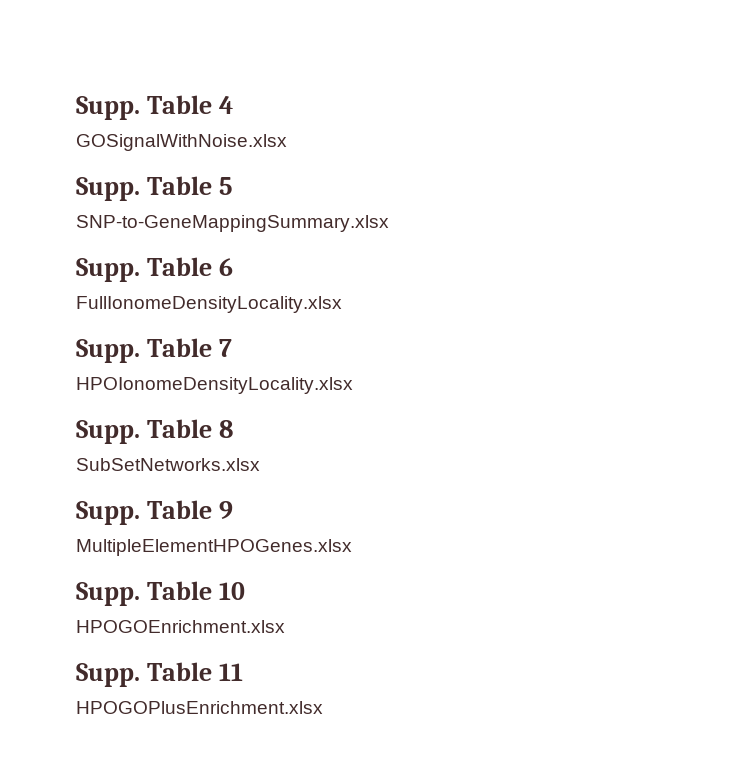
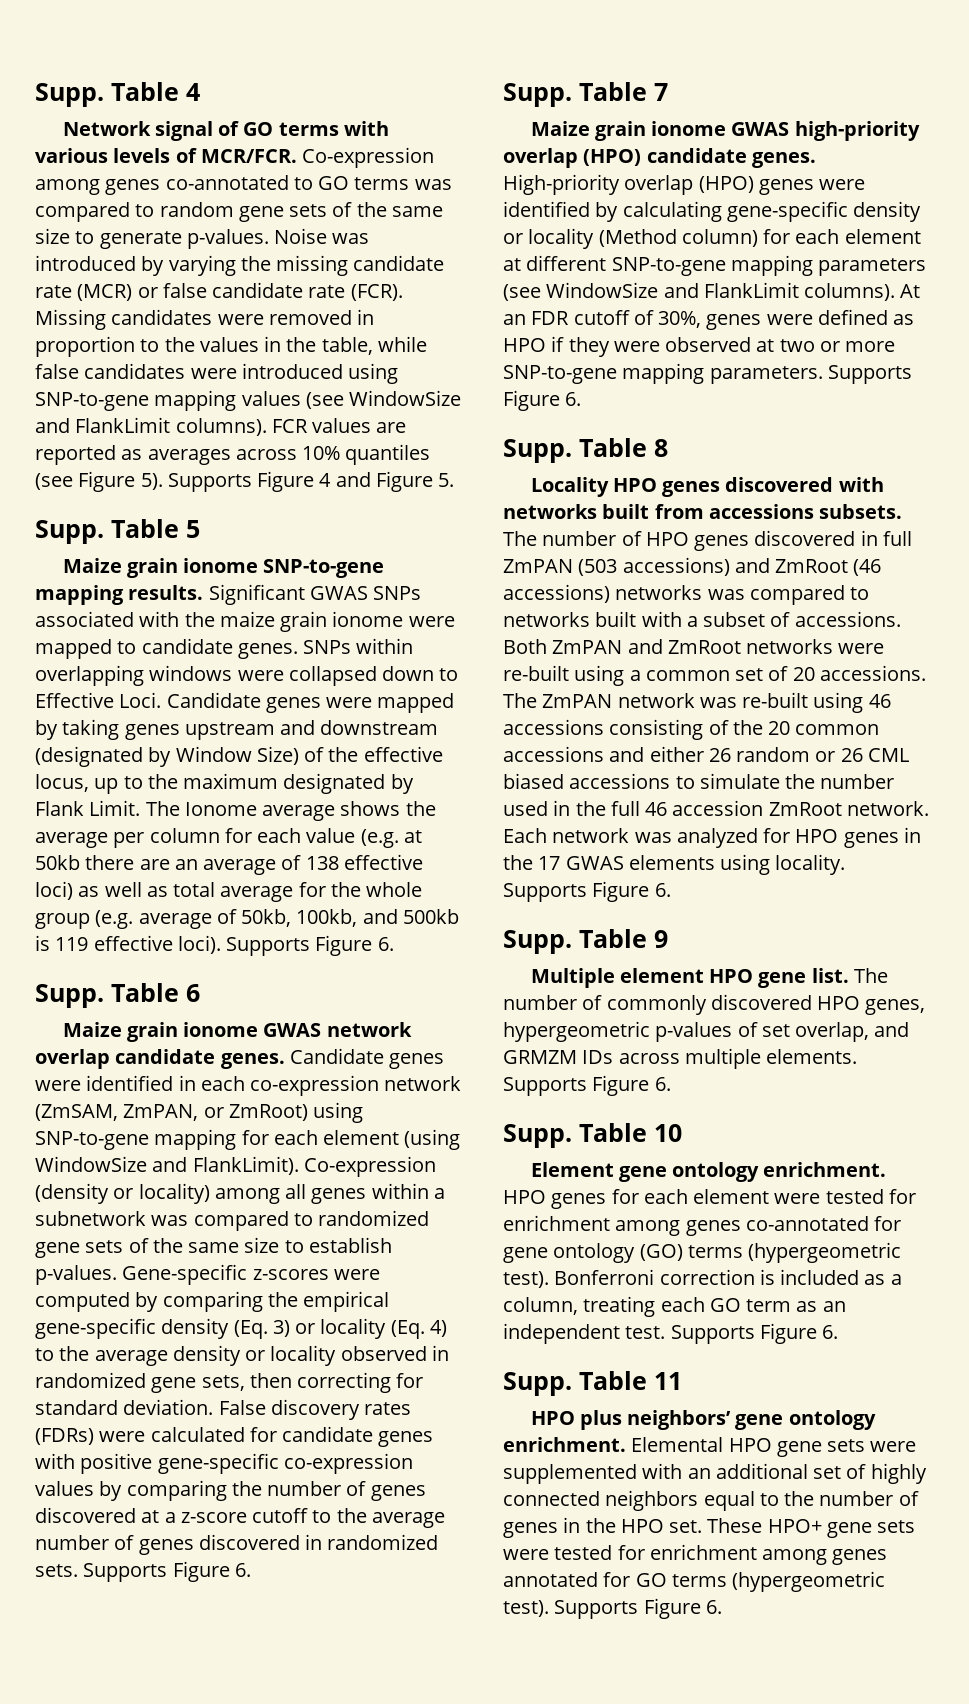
[76,134,287,151] [76,176,234,201] [76,215,389,232] [76,257,234,282] [76,296,342,313] [76,338,233,363] [76,377,353,394] [76,419,234,444] [76,458,260,471] [76,500,234,525] [76,539,352,556] [76,581,246,606] [76,620,285,633] [76,662,244,687] [76,701,323,714] GOSignalWithNoise.xlsx // Supp. Table 5 // SNP-to-GeneMappingSummary.xlsx // Supp. Table 6 // FullIonomeDensityLocality.xlsx // Supp. Table 7 // HPOIonomeDensityLocality.xlsx // Supp. Table 8 // SubSetNetworks.xlsx // Supp. Table 9 // MultipleElementHPOGenes.xlsx // Supp. Table 10 // HPOGOEnrichment.xlsx // Supp. Table 11 // HPOGOPlusEnrichment.xlsx -> [62,121,389,141] [35,147,435,168] [35,175,452,195] [35,202,443,222] [35,228,370,249] [35,255,445,276] [35,282,403,301] [35,309,375,330] [35,336,427,357] [35,363,399,384] [35,390,462,411] [35,417,407,436] [35,444,431,465] [35,471,455,492] [35,519,200,544] [62,558,385,578] [35,584,422,605] [35,611,455,632] [35,638,414,659] [35,665,459,686] [35,692,455,713] [35,719,439,740] [35,746,443,767] [35,773,414,794] [35,800,436,821] [35,828,422,848] [35,854,423,875] [35,881,423,902] [35,909,459,929] [35,935,394,956] [35,983,200,1008] [62,1022,412,1042] [35,1048,445,1069] [35,1075,462,1096] [35,1102,364,1123] [35,1129,461,1150] [35,1156,436,1177] [35,1183,445,1204] [35,1210,430,1231] [35,1237,392,1258] [35,1264,380,1285] [35,1291,390,1312] [35,1318,447,1339] [35,1345,449,1366] [35,1372,424,1393] [35,1399,412,1420] [35,1426,434,1447] [35,1453,413,1474] [35,1480,426,1501] [35,1507,445,1528] [35,1534,439,1555] [35,1561,251,1582] [503,82,668,107] [530,121,920,141] [503,148,816,168] [503,174,866,195] [503,201,922,222] [503,228,921,249] [503,255,927,276] [503,282,921,301] [503,309,915,330] [503,336,896,357] [503,363,912,384] [503,390,582,411] [503,438,668,463] [530,477,884,497] [503,504,903,519] [503,530,912,551] [503,557,882,576] [503,584,870,605] [503,611,901,627] [503,639,885,654] [503,665,926,686] [503,692,891,713] [503,719,880,740] [503,746,909,762] [503,773,895,789] [503,800,929,816] [503,827,921,848] [503,854,846,875] [503,881,671,902] [503,929,668,954] [530,968,888,988] [503,994,926,1015] [503,1021,910,1042] [503,1048,858,1069] [503,1075,671,1096] [503,1123,682,1148] [530,1162,887,1182] [503,1189,916,1209] [503,1215,902,1236] [503,1242,902,1263] [503,1269,902,1288] [503,1296,846,1317] [503,1323,839,1344] [503,1371,682,1396] [530,1410,876,1430] [503,1437,917,1457] [503,1463,927,1484] [503,1490,919,1511] [503,1517,916,1538] [503,1544,888,1565] [503,1571,886,1592] [503,1598,722,1619] Network signal of GO terms with various levels of MCR/FCR. Co-expression among genes co-annotated to GO terms was compared to random gene sets of the same size to generate p-values. Noise was introduced by varying the missing candidate rate (MCR) or false candidate rate (FCR). Missing candidates were removed in proportion to the values in the table, while false candidates were introduced using SNP-to-gene mapping values (see WindowSize and FlankLimit columns). FCR values are reported as averages across 10% quantiles (see Figure 5). Supports Figure 4 and Figure 5. // Supp. Table 5 // Maize grain ionome SNP-to-gene mapping results. Significant GWAS SNPs associated with the maize grain ionome were mapped to candidate genes. SNPs within overlapping windows were collapsed down to Effective Loci. Candidate genes were mapped by taking genes upstream and downstream (designated by Window Size) of the effective locus, up to the maximum designated by Flank Limit. The Ionome average shows the average per column for each value (e.g. at 50kb there are an average of 138 effective loci) as well as total average for the whole group (e.g. average of 50kb, 100kb, and 500kb is 119 effective loci). Supports Figure 6. // Supp. Table 6 // Maize grain ionome GWAS network overlap candidate genes. Candidate genes were identified in each co-expression network (ZmSAM, ZmPAN, or ZmRoot) using SNP-to-gene mapping for each element (using WindowSize and FlankLimit). Co-expression (density or locality) among all genes within a subnetwork was compared to randomized gene sets of the same size to establish p-values. Gene-specific z-scores were computed by comparing the empirical gene-specific density (Eq. 3) or locality (Eq. 4) to the average density or locality observed in randomized gene sets, then correcting for standard deviation. False discovery rates (FDRs) were calculated for candidate genes with positive gene-specific co-expression values by comparing the number of genes discovered at a z-score cutoff to the average number of genes discovered in randomized sets. Supports Figure 6. // Supp. Table 7 // Maize grain ionome GWAS high-priority overlap (HPO) candidate genes. High-priority overlap (HPO) genes were identified by calculating gene-specific density or locality (Method column) for each element at different SNP-to-gene mapping parameters (see WindowSize and FlankLimit columns). At an FDR cutoff of 30%, genes were defined as HPO if they were observed at two or more SNP-to-gene mapping parameters. Supports Figure 6. // Supp. Table 8 // Locality HPO genes discovered with networks built from accessions subsets. The number of HPO genes discovered in full ZmPAN (503 accessions) and ZmRoot (46 accessions) networks was compared to networks built with a subset of accessions. Both ZmPAN and ZmRoot networks were re-built using a common set of 20 accessions. The ZmPAN network was re-built using 46 accessions consisting of the 20 common accessions and either 26 random or 26 CML biased accessions to simulate the number used in the full 46 accession ZmRoot network. Each network was analyzed for HPO genes in the 17 GWAS elements using locality. Supports Figure 6. // Supp. Table 9 // Multiple element HPO gene list. The number of commonly discovered HPO genes, hypergeometric p-values of set overlap, and GRMZM IDs across multiple elements. Supports Figure 6. // Supp. Table 10 // Element gene ontology enrichment. HPO genes for each element were tested for enrichment among genes co-annotated for gene ontology (GO) terms (hypergeometric test). Bonferroni correction is included as a column, treating each GO term as an independent test. Supports Figure 6. // Supp. Table 11 // HPO plus neighbors’ gene ontology enrichment. Elemental HPO gene sets were supplemented with an additional set of highly connected neighbors equal to the number of genes in the HPO set. These HPO+ gene sets were tested for enrichment among genes annotated for GO terms (hypergeometric test). Supports Figure 6.

